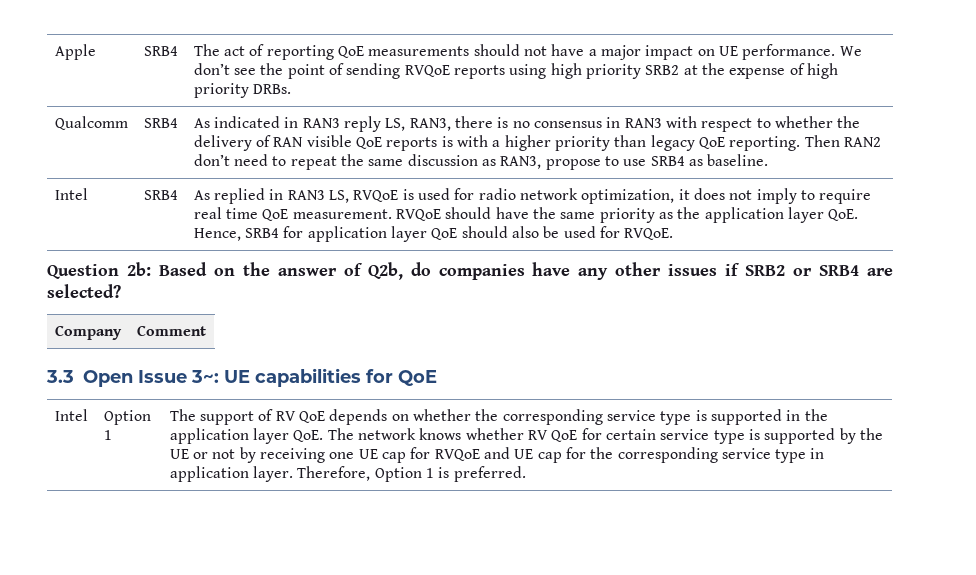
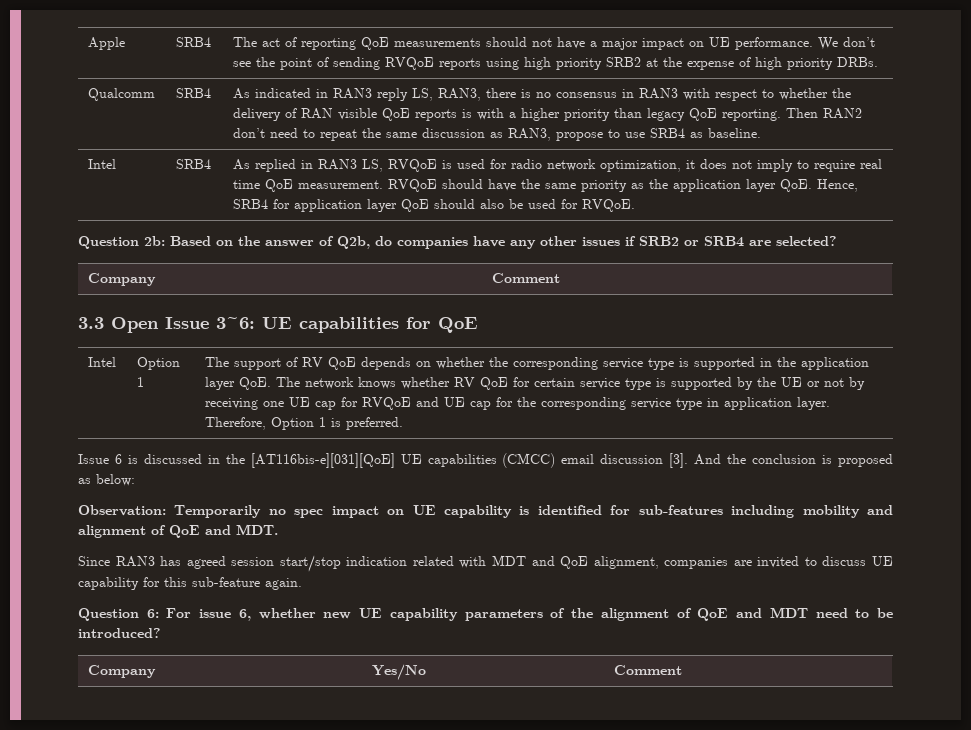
[190,370,219,383] 3~: -> [216,317,255,329] 3~6:
(526, 474) none -> [78,453,894,468] [78,474,135,486] [78,505,894,518] [78,524,278,538] [78,555,893,572] [78,577,302,590] [78,607,893,621] [78,628,161,638] [88,665,157,678] [372,664,427,680] [614,665,683,675] // Issue 6 is discussed in the [AT116bis-e][031][QoE] UE capabilities (CMCC) email discussion [3]. And the conclusion is proposed as below: // Observation: Temporarily no spec impact on UE capability is identified for sub-features including mobility and alignment of QoE and MDT. // Since RAN3 has agreed session start/stop indication related with MDT and QoE alignment, companies are invited to discuss UE capability for this sub-feature again. // Question 6: For issue 6, whether new UE capability parameters of the alignment of QoE and MDT need to be introduced? // Company | Yes/No | Comment

